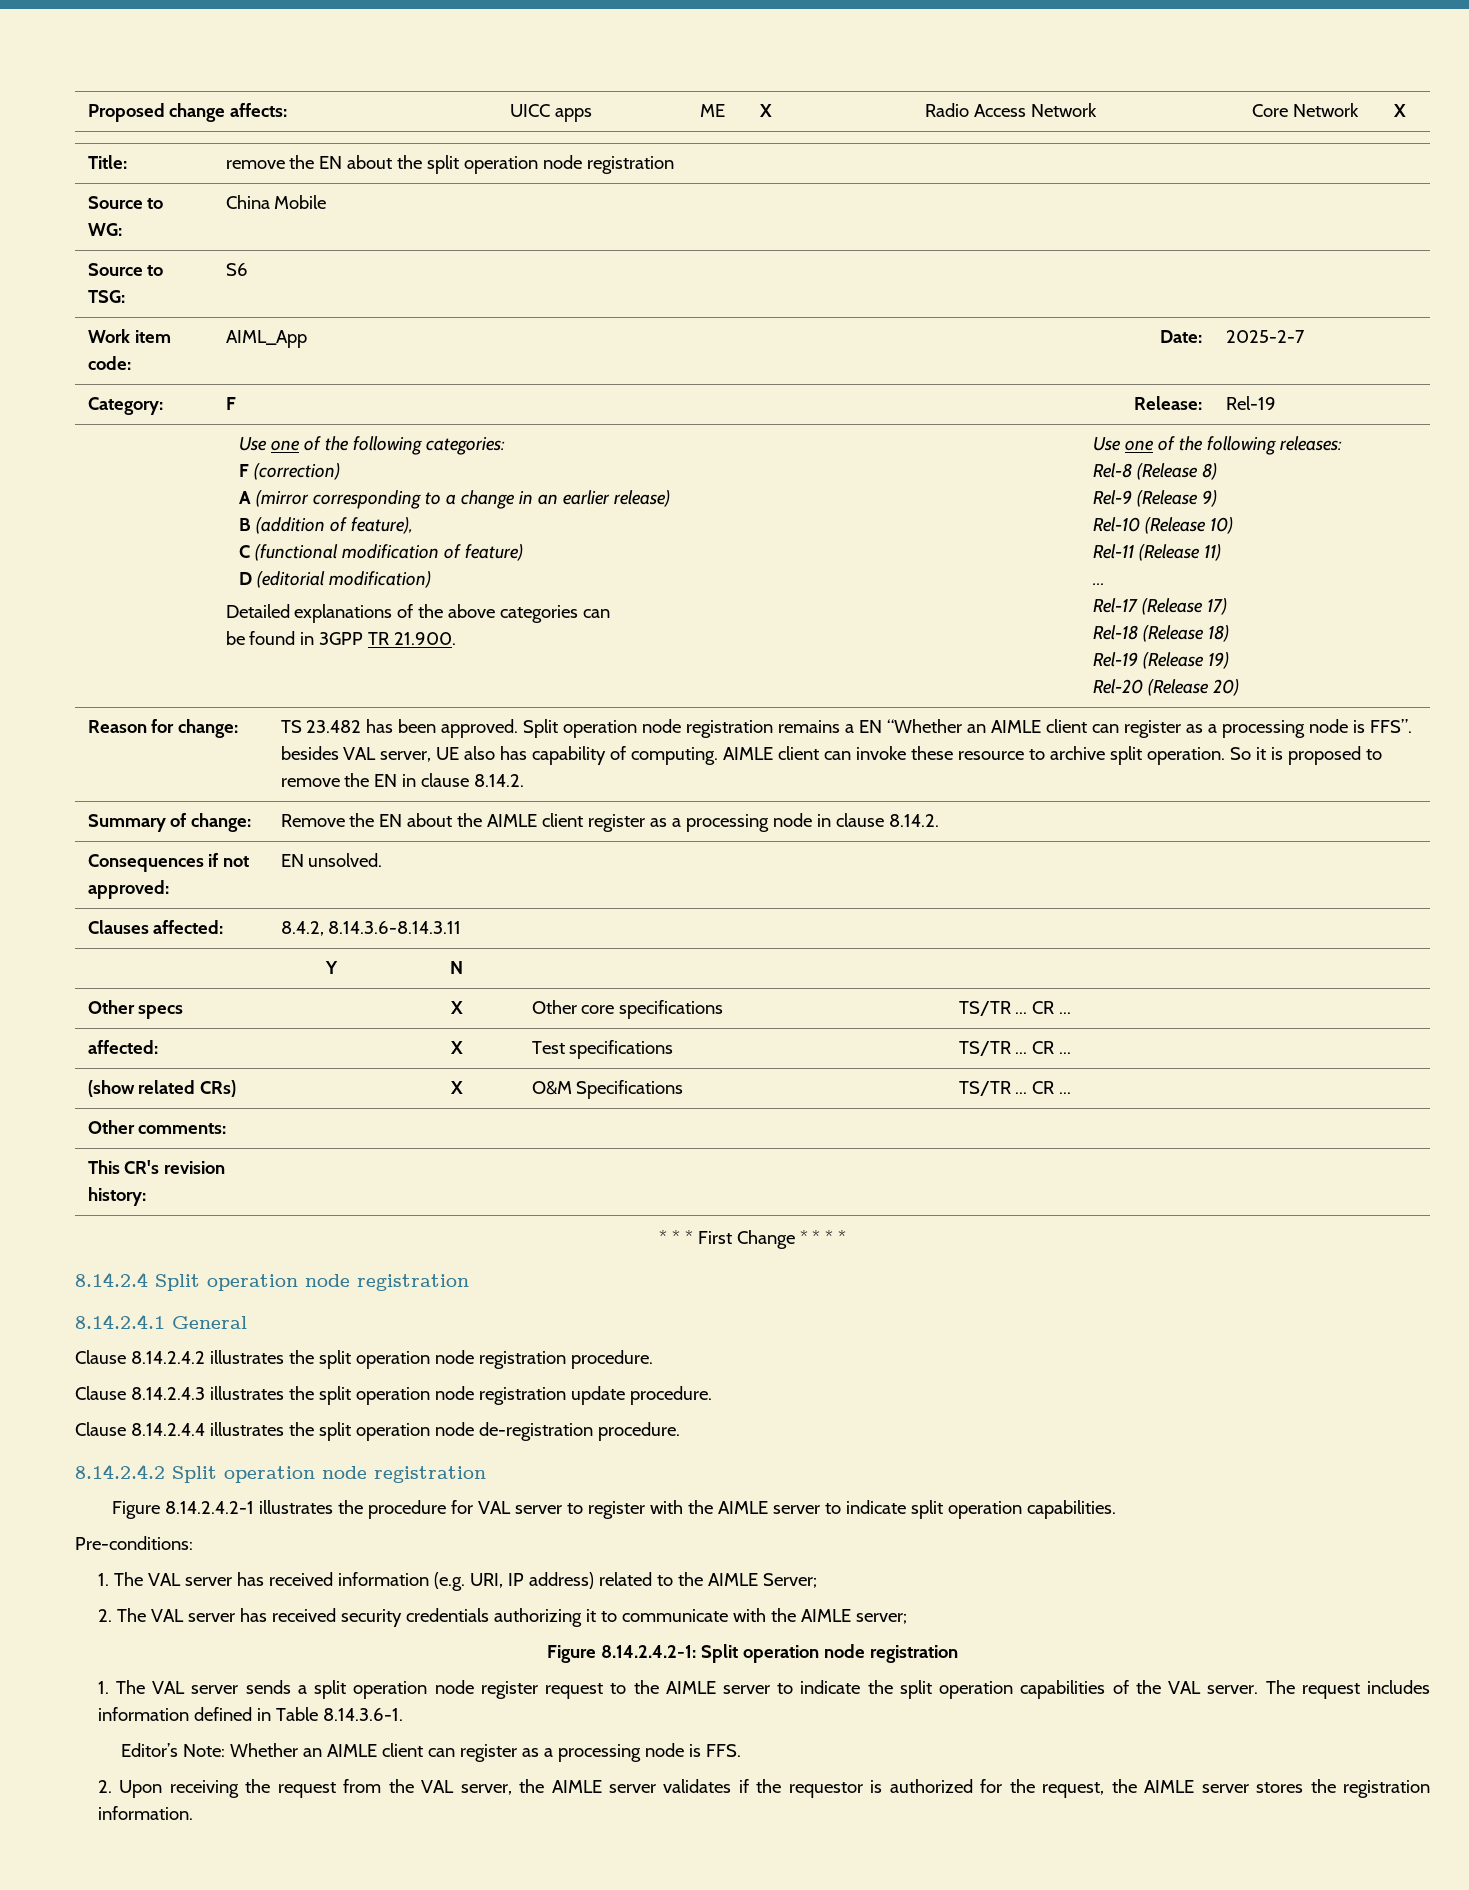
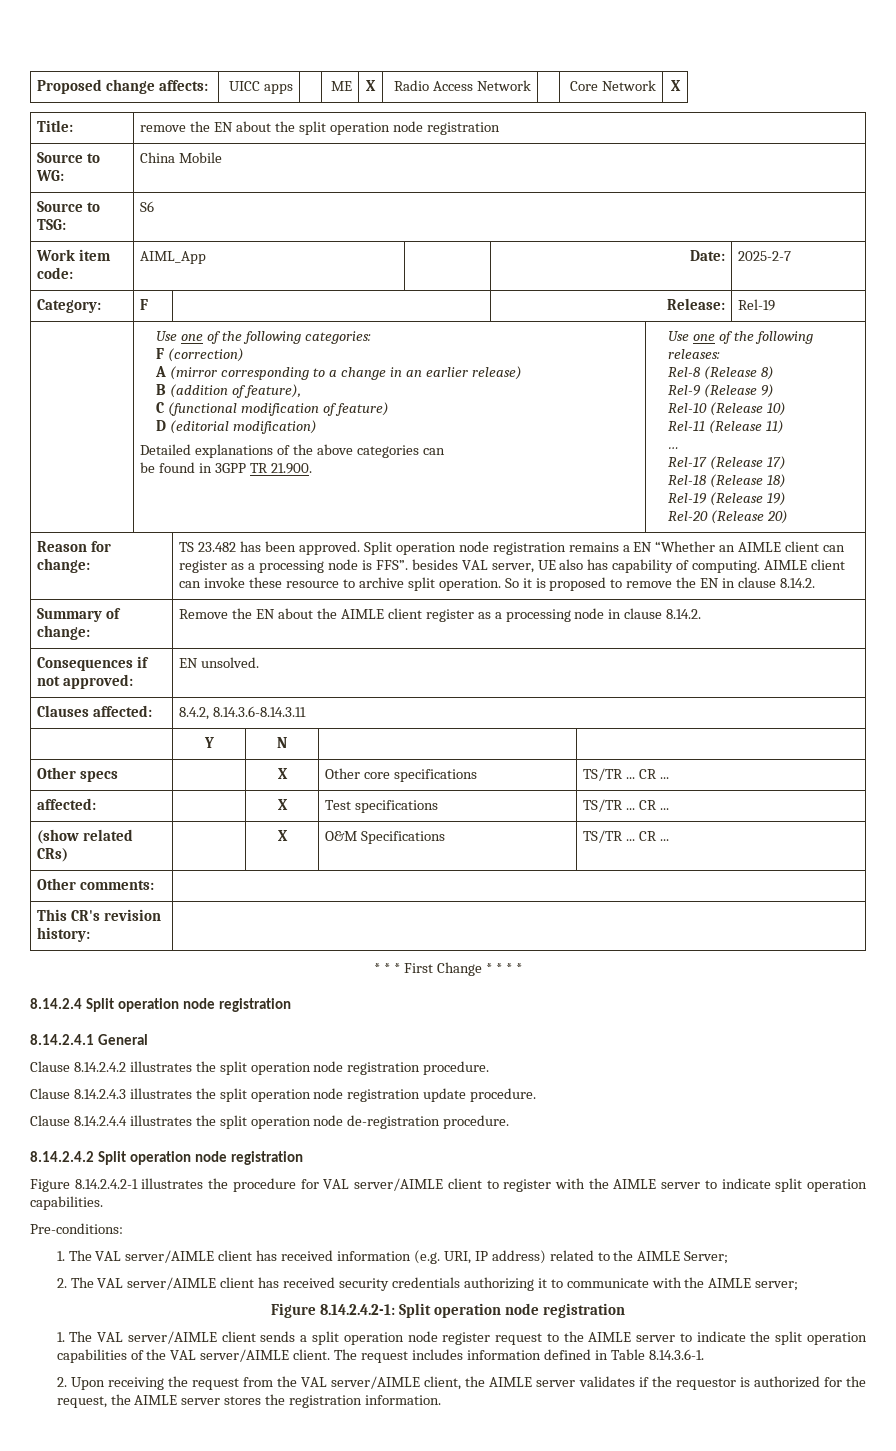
[514,1505,562,1514] server -> [354,1178,482,1191] server/AIMLE client
[184,1577,232,1586] server -> [125,1250,253,1263] server/AIMLE client
[187,1613,235,1622] server -> [127,1277,255,1290] server/AIMLE client
[191,1685,239,1694] server -> [127,1331,256,1344] server/AIMLE client
[1207,1685,1259,1694] server. -> [200,1349,331,1362] server/AIMLE client.
[120,1743,741,1762] // Editor’s Note: Whether an AIMLE client can register as a processing node is FFS. -> (704, 1354) none
[460,1784,512,1795] server, -> [331,1376,462,1390] server/AIMLE client,

